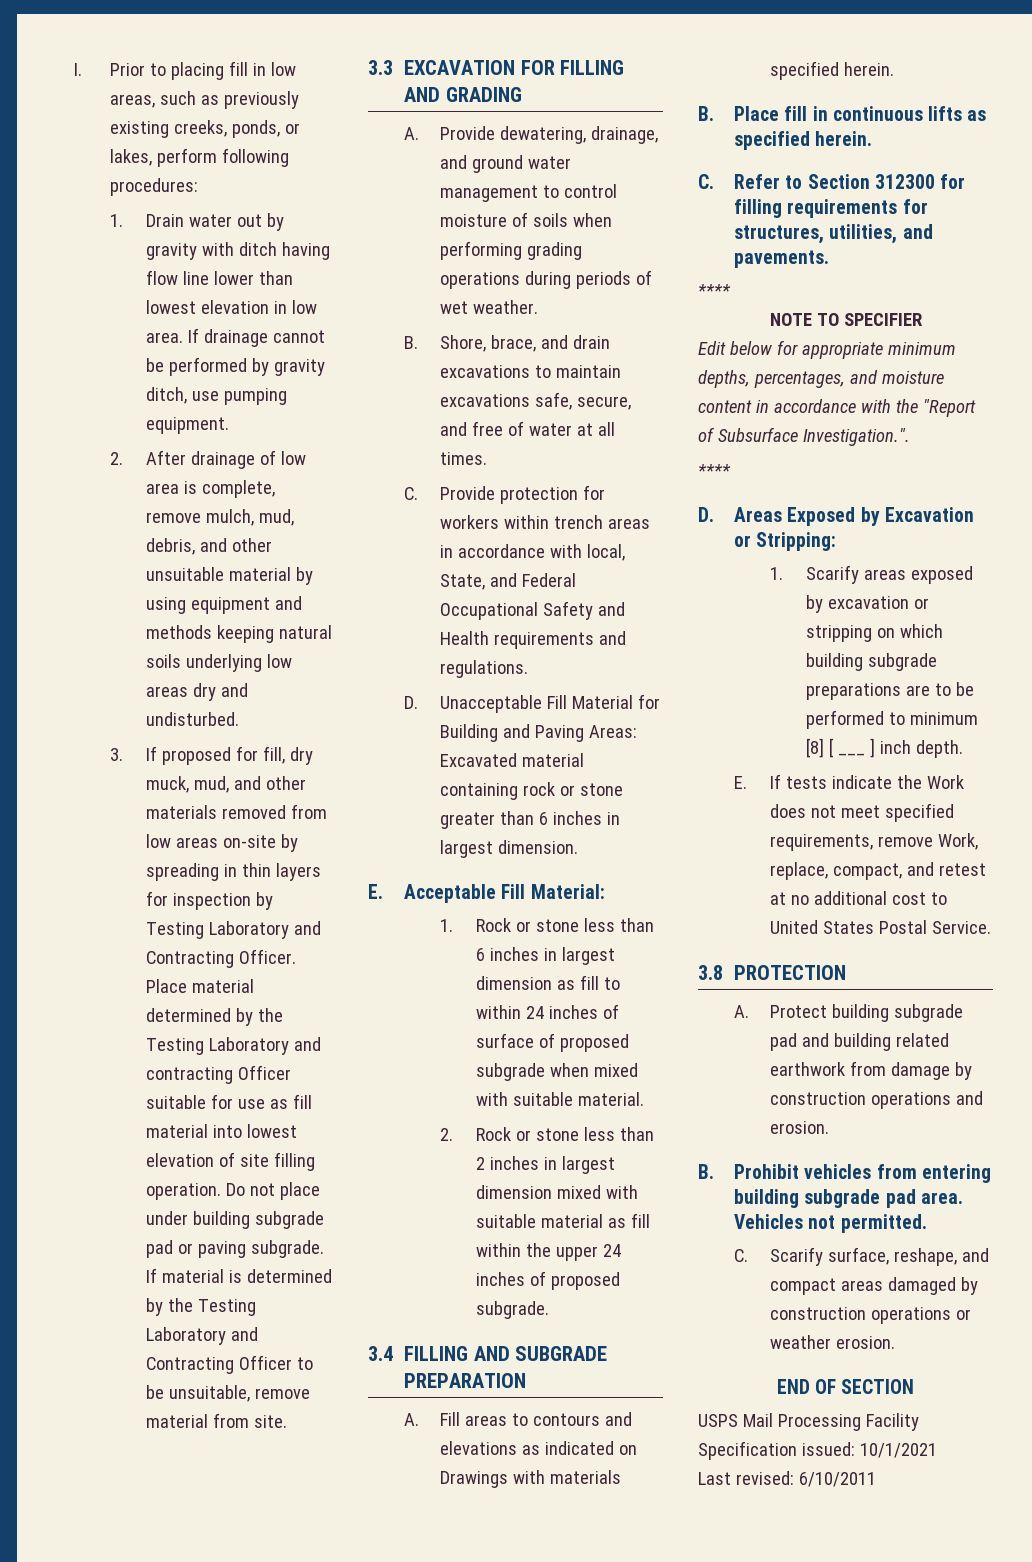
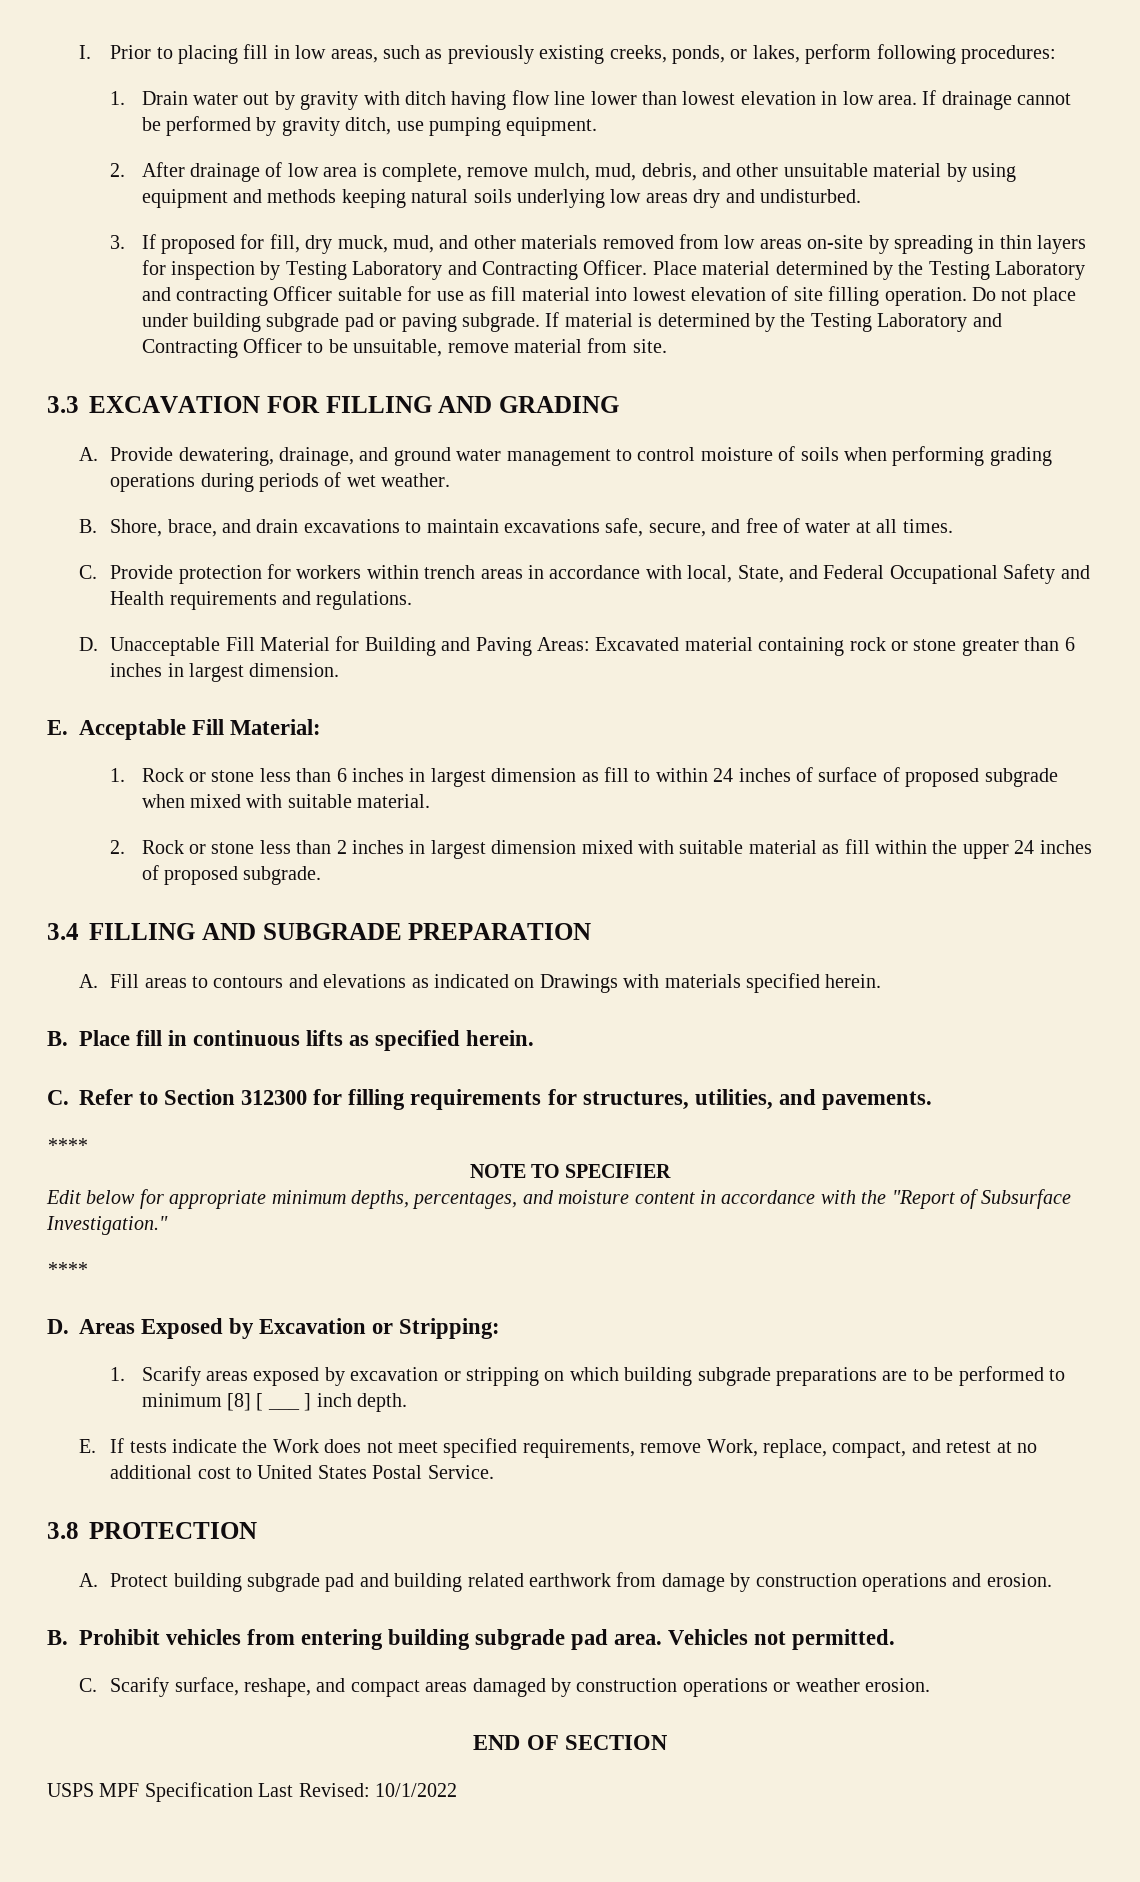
[802,428,910,446] Investigation.". -> [46,1216,168,1235] Investigation."
[742,1413,919,1431] [698,1441,937,1460] [698,1471,876,1487] Mail Processing Facility Specification issued: 10/1/2021 // Last revised: 6/10/2011 -> [99,1782,457,1802] MPF Specification Last Revised: 10/1/2022

